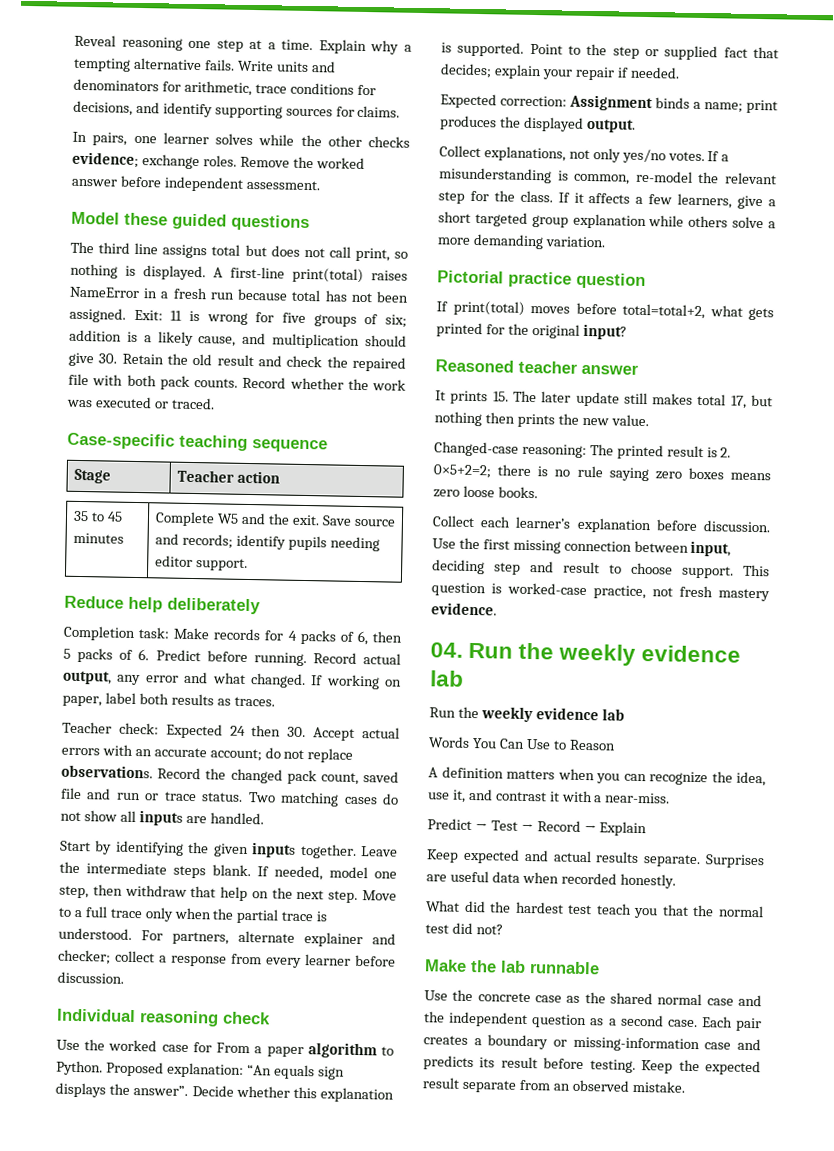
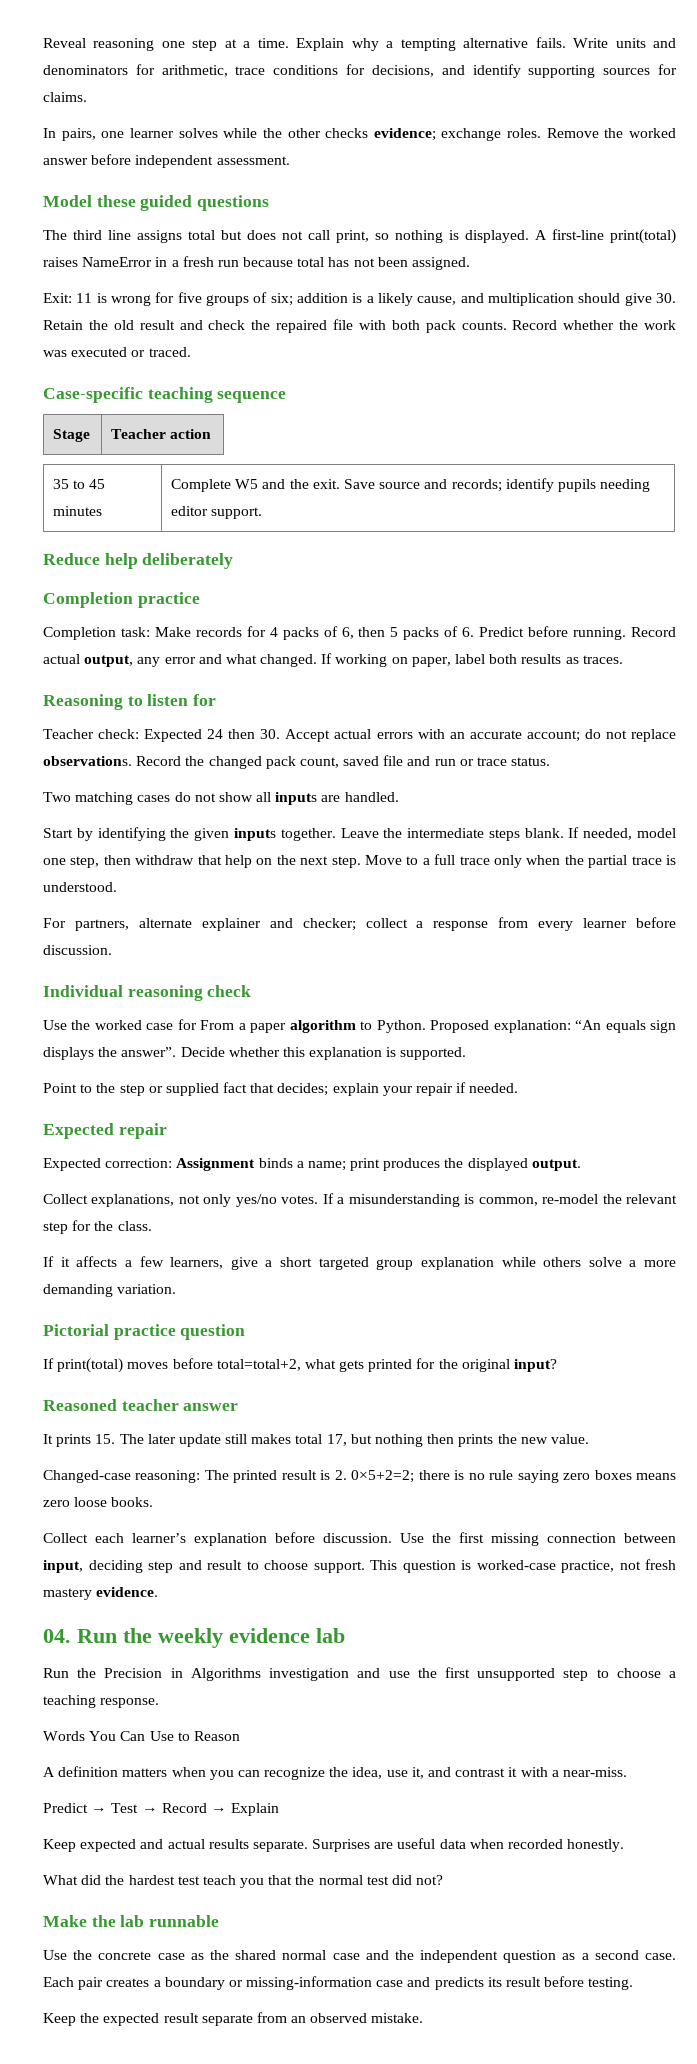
(126, 315) none -> (471, 263) //
(261, 606) none -> [43,592,200,608] // Completion practice
(275, 701) none -> [43,694,217,710] // Reasoning to listen for
(244, 797) none -> (551, 761) //
(132, 933) none -> (117, 887) //
(525, 49) none -> (467, 1053) //
(680, 72) none -> [43,1123,167,1139] // Expected repair
(553, 196) none -> (152, 1226) //
[480,706,625,723] weekly evidence lab -> [104,1667,676,1681] [43,1695,160,1708] Precision in Algorithms investigation and use the first unsupported step to choose a teaching response.
(636, 1066) none -> (634, 1983) //

